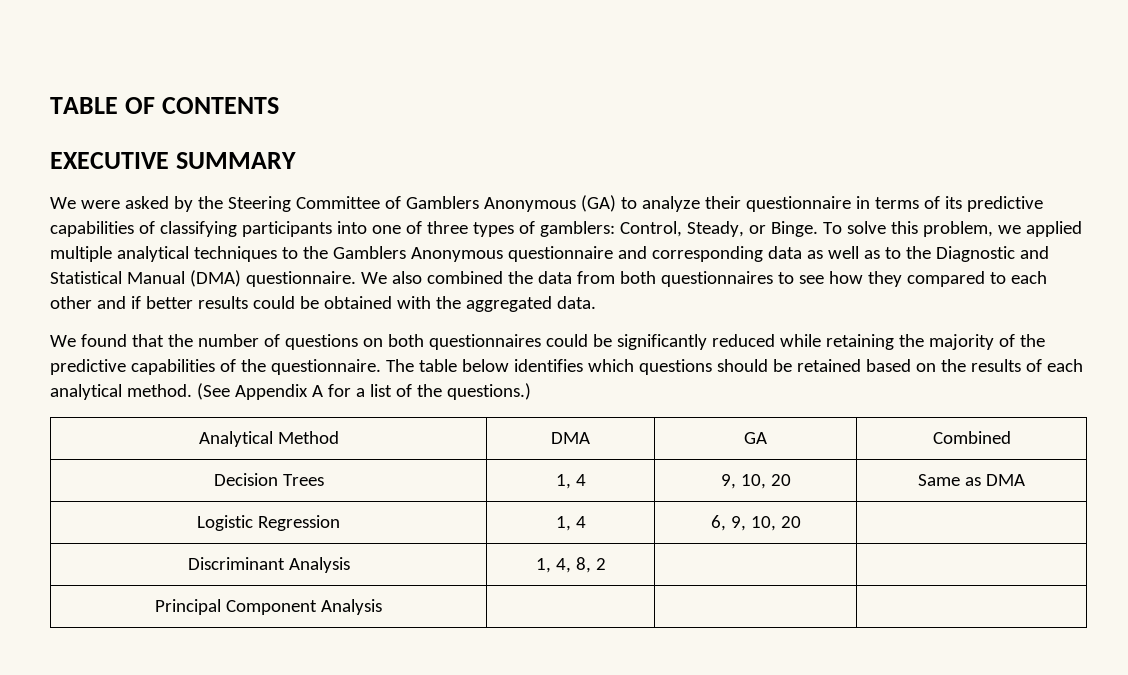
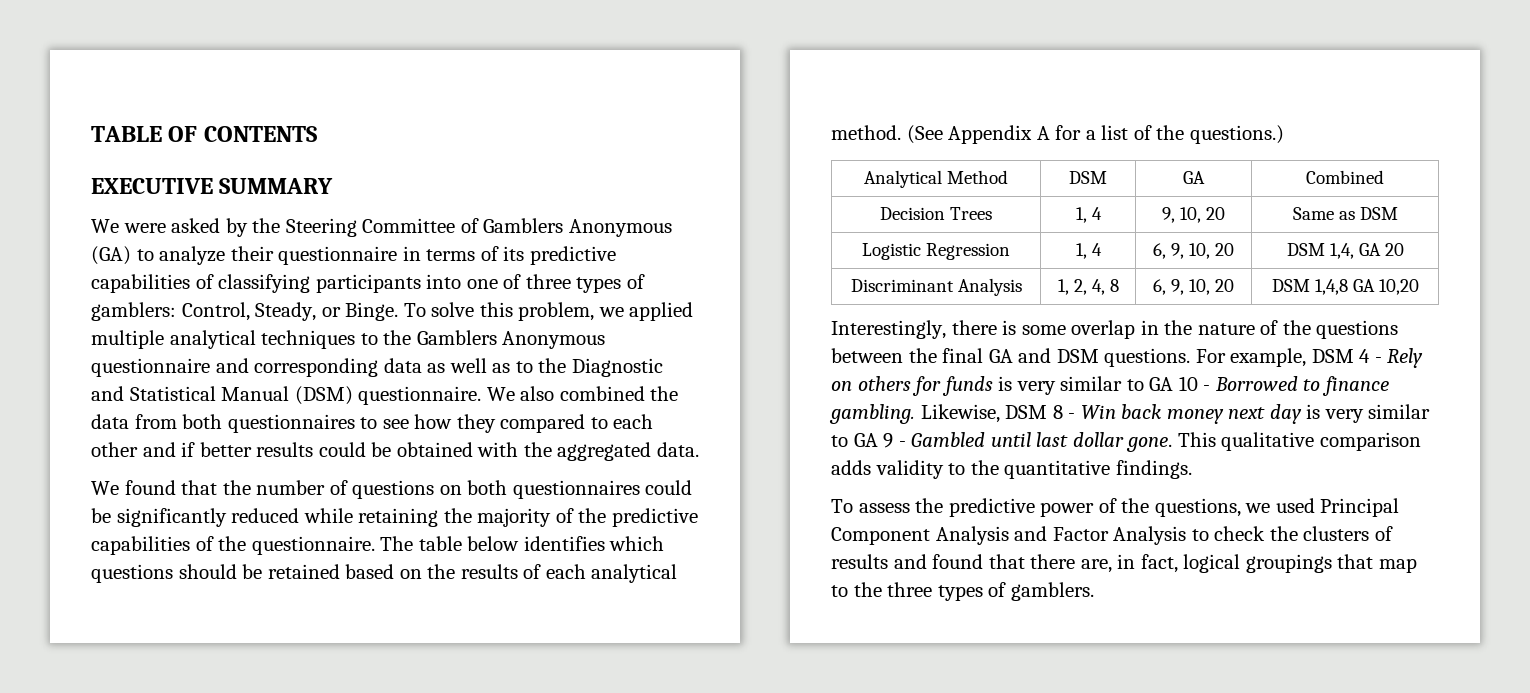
[189,270,241,287] (DMA) -> [294,386,353,405] (DSM)
[551,432,590,444] DMA -> [1069,171,1107,184] DSM
[985,474,1025,486] DMA -> [1359,207,1398,220] DSM
(801, 522) none -> [1286,243,1404,259] DSM 1,4, GA 20
[555,557,606,573] [155,599,382,615] 4, 8, 2 | | // Principal Component Analysis | | | -> [1073,279,1119,295] [1153,279,1234,295] [1271,279,1419,295] [831,320,1399,339] [831,348,1424,368] [831,376,1389,396] [829,404,1431,424] [831,432,1421,452] [831,460,1192,479] [831,498,1400,517] [831,526,1393,545] [831,554,1417,573] [831,582,1094,601] 2, 4, 8 | 6, 9, 10, 20 | DSM 1,4,8 GA 10,20 // Interestingly, there is some overlap in the nature of the questions between the final GA and DSM questions. For example, DSM 4 - Rely on others for funds is very similar to GA 10 - Borrowed to finance gambling. Likewise, DSM 8 - Win back money next day is very similar to GA 9 - Gambled until last dollar gone. This qualitative comparison adds validity to the quantitative findings. // To assess the predictive power of the questions, we used Principal Component Analysis and Factor Analysis to check the clusters of results and found that there are, in fact, logical groupings that map to the three types of gamblers.

